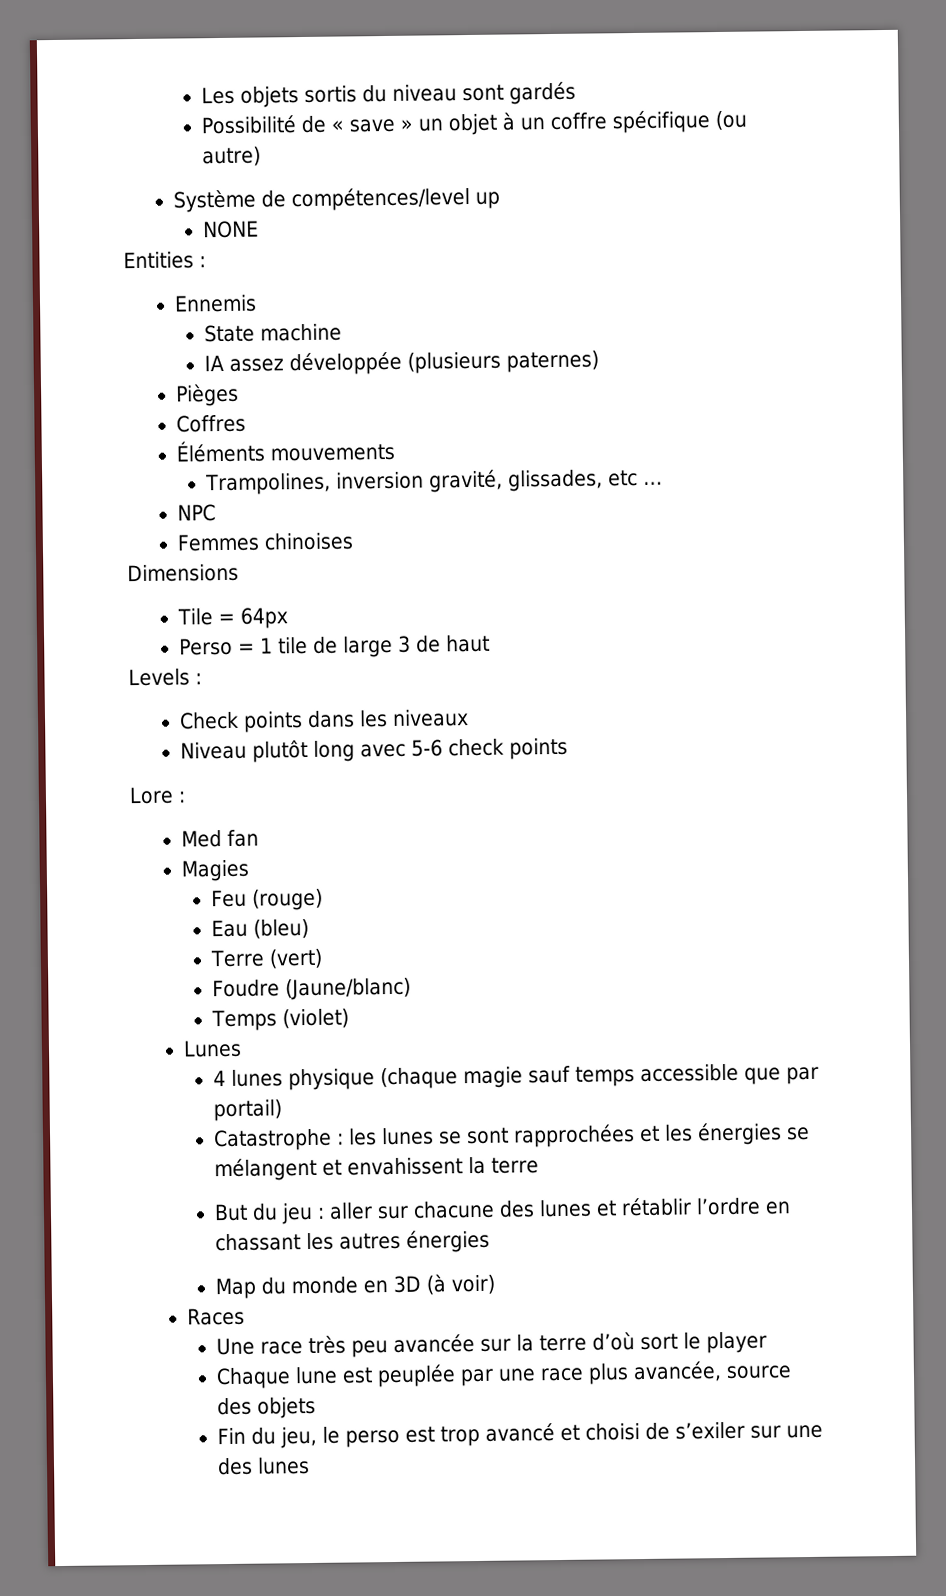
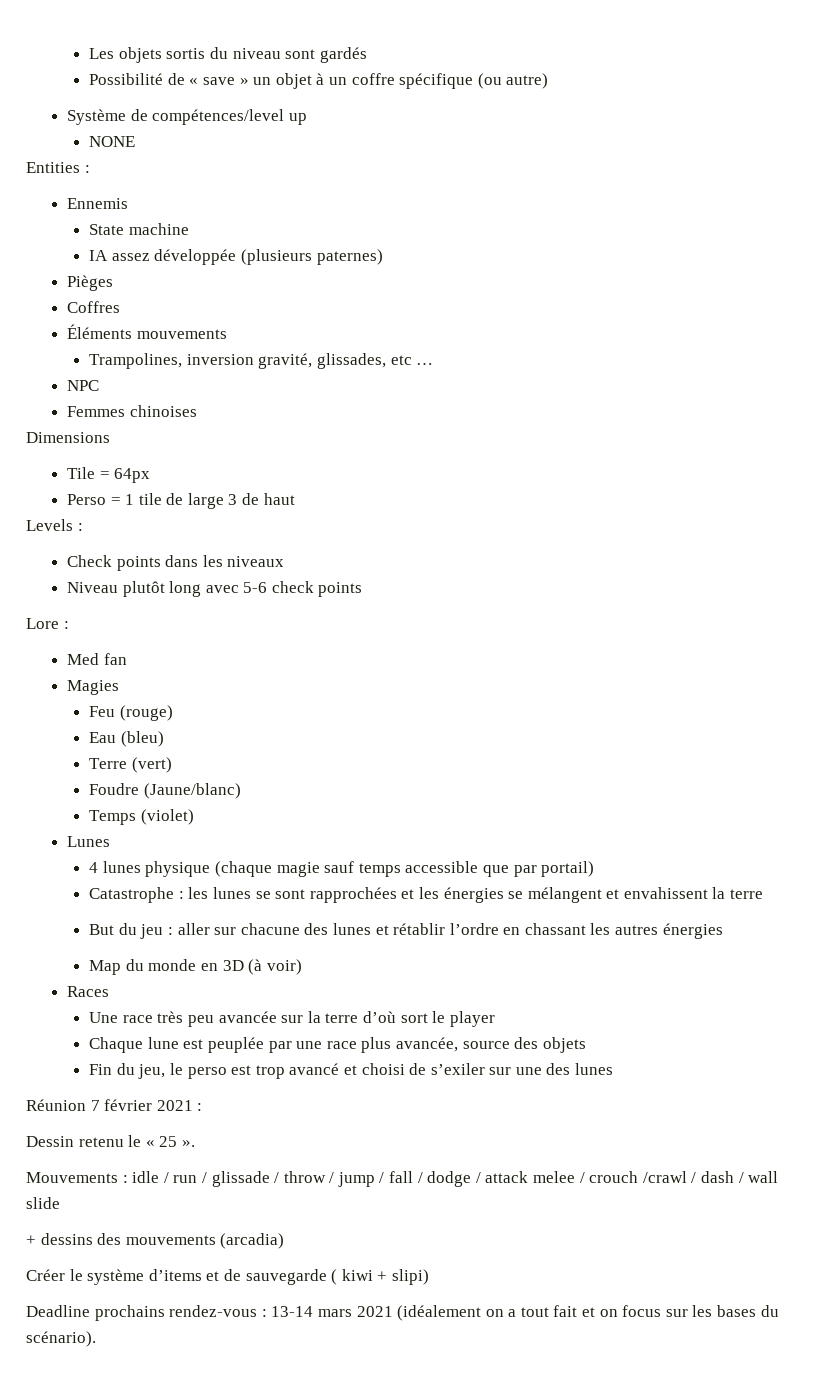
(311, 1466) none -> [26,1099,203,1111] [26,1135,195,1147] [26,1171,779,1187] [26,1197,60,1209] [26,1233,285,1249] [26,1269,429,1285] [26,1305,779,1321] [26,1331,96,1347] // Réunion 7 février 2021 : // Dessin retenu le « 25 ». // Mouvements : idle / run / glissade / throw / jump / fall / dodge / attack melee / crouch /crawl / dash / wall slide // + dessins des mouvements (arcadia) // Créer le système d’items et de sauvegarde ( kiwi + slipi) // Deadline prochains rendez-vous : 13-14 mars 2021 (idéalement on a tout fait et on focus sur les bases du scénario).

